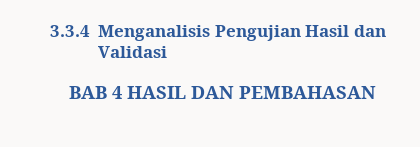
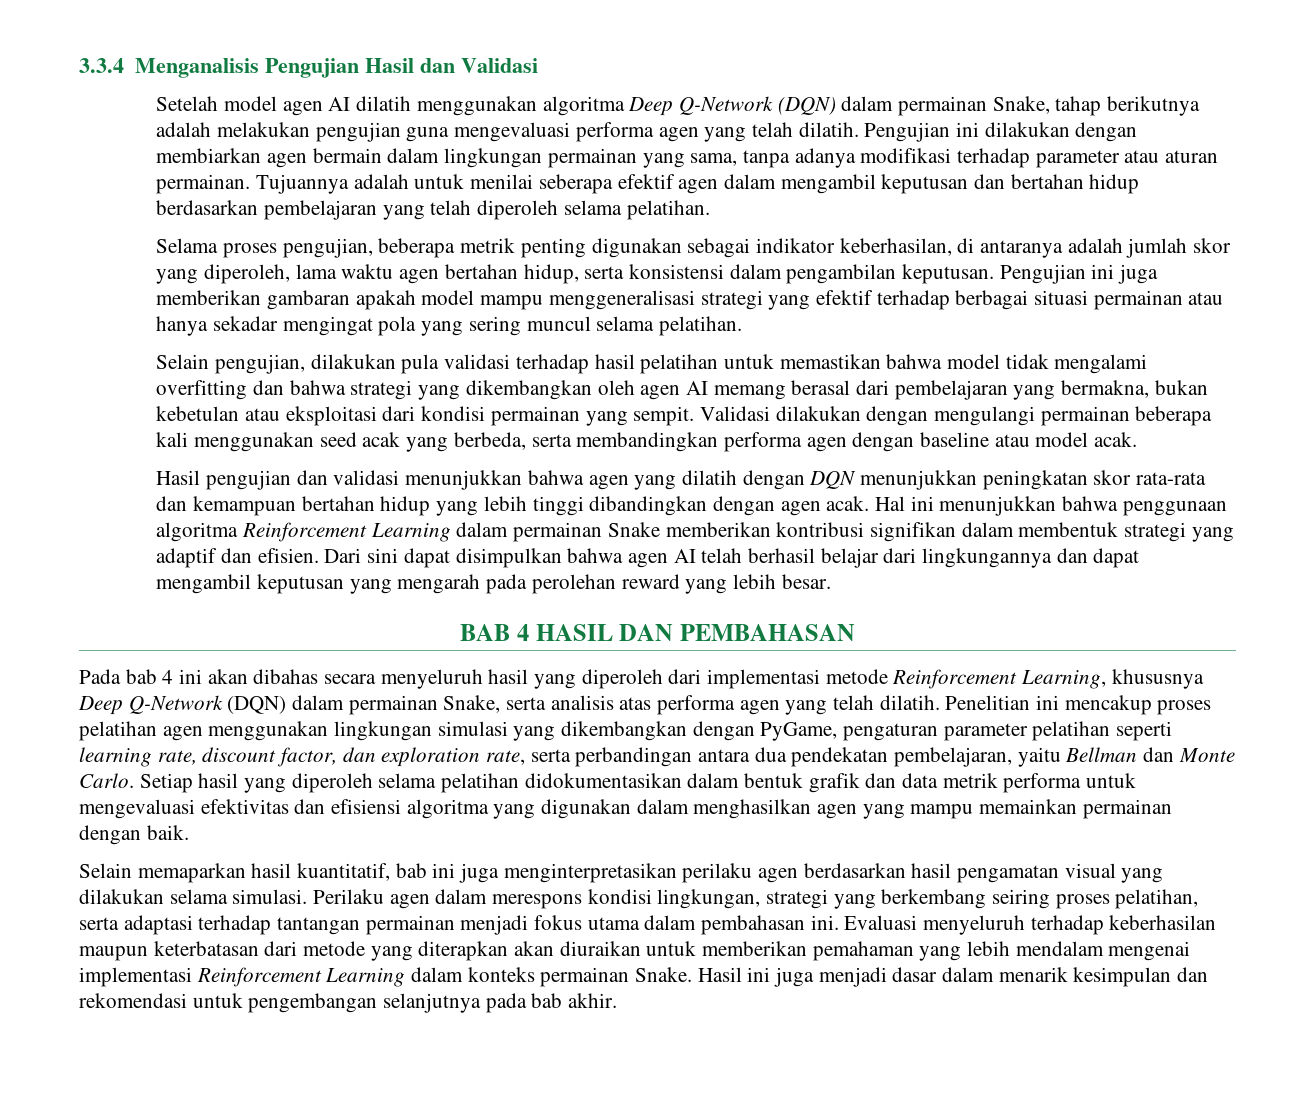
(167, 52) none -> [156,96,1200,116] [156,122,1138,142] [156,148,1218,168] [156,174,1140,194] [156,200,710,220] [156,238,1231,258] [156,264,1158,284] [156,290,1224,310] [156,316,742,336] [156,354,1148,374] [156,380,1208,400] [156,406,1213,426] [156,432,1137,452] [156,470,1206,490] [156,496,1227,516] [156,522,1234,542] [156,548,1140,568] [156,574,831,594] // Setelah model agen AI dilatih menggunakan algoritma Deep Q-Network (DQN) dalam permainan Snake, tahap berikutnya adalah melakukan pengujian guna mengevaluasi performa agen yang telah dilatih. Pengujian ini dilakukan dengan membiarkan agen bermain dalam lingkungan permainan yang sama, tanpa adanya modifikasi terhadap parameter atau aturan permainan. Tujuannya adalah untuk menilai seberapa efektif agen dalam mengambil keputusan dan bertahan hidup berdasarkan pembelajaran yang telah diperoleh selama pelatihan. // Selama proses pengujian, beberapa metrik penting digunakan sebagai indikator keberhasilan, di antaranya adalah jumlah skor yang diperoleh, lama waktu agen bertahan hidup, serta konsistensi dalam pengambilan keputusan. Pengujian ini juga memberikan gambaran apakah model mampu menggeneralisasi strategi yang efektif terhadap berbagai situasi permainan atau hanya sekadar mengingat pola yang sering muncul selama pelatihan. // Selain pengujian, dilakukan pula validasi terhadap hasil pelatihan untuk memastikan bahwa model tidak mengalami overfitting dan bahwa strategi yang dikembangkan oleh agen AI memang berasal dari pembelajaran yang bermakna, bukan kebetulan atau eksploitasi dari kondisi permainan yang sempit. Validasi dilakukan dengan mengulangi permainan beberapa kali menggunakan seed acak yang berbeda, serta membandingkan performa agen dengan baseline atau model acak. // Hasil pengujian dan validasi menunjukkan bahwa agen yang dilatih dengan DQN menunjukkan peningkatan skor rata-rata dan kemampuan bertahan hidup yang lebih tinggi dibandingkan dengan agen acak. Hal ini menunjukkan bahwa penggunaan algoritma Reinforcement Learning dalam permainan Snake memberikan kontribusi signifikan dalam membentuk strategi yang adaptif dan efisien. Dari sini dapat disimpulkan bahwa agen AI telah berhasil belajar dari lingkungannya dan dapat mengambil keputusan yang mengarah pada perolehan reward yang lebih besar.
(376, 92) none -> [79,669,1204,689] [78,695,1212,715] [79,721,1173,741] [79,747,1235,767] [79,773,1137,793] [79,799,1172,819] [79,825,189,845] [79,863,1164,883] [79,889,1199,909] [79,915,1217,935] [79,941,1191,961] [79,967,1209,987] [79,993,618,1013] // Pada bab 4 ini akan dibahas secara menyeluruh hasil yang diperoleh dari implementasi metode Reinforcement Learning, khususnya Deep Q-Network (DQN) dalam permainan Snake, serta analisis atas performa agen yang telah dilatih. Penelitian ini mencakup proses pelatihan agen menggunakan lingkungan simulasi yang dikembangkan dengan PyGame, pengaturan parameter pelatihan seperti learning rate, discount factor, dan exploration rate, serta perbandingan antara dua pendekatan pembelajaran, yaitu Bellman dan Monte Carlo. Setiap hasil yang diperoleh selama pelatihan didokumentasikan dalam bentuk grafik dan data metrik performa untuk mengevaluasi efektivitas dan efisiensi algoritma yang digunakan dalam menghasilkan agen yang mampu memainkan permainan dengan baik. // Selain memaparkan hasil kuantitatif, bab ini juga menginterpretasikan perilaku agen berdasarkan hasil pengamatan visual yang dilakukan selama simulasi. Perilaku agen dalam merespons kondisi lingkungan, strategi yang berkembang seiring proses pelatihan, serta adaptasi terhadap tantangan permainan menjadi fokus utama dalam pembahasan ini. Evaluasi menyeluruh terhadap keberhasilan maupun keterbatasan dari metode yang diterapkan akan diuraikan untuk memberikan pemahaman yang lebih mendalam mengenai implementasi Reinforcement Learning dalam konteks permainan Snake. Hasil ini juga menjadi dasar dalam menarik kesimpulan dan rekomendasi untuk pengembangan selanjutnya pada bab akhir.

